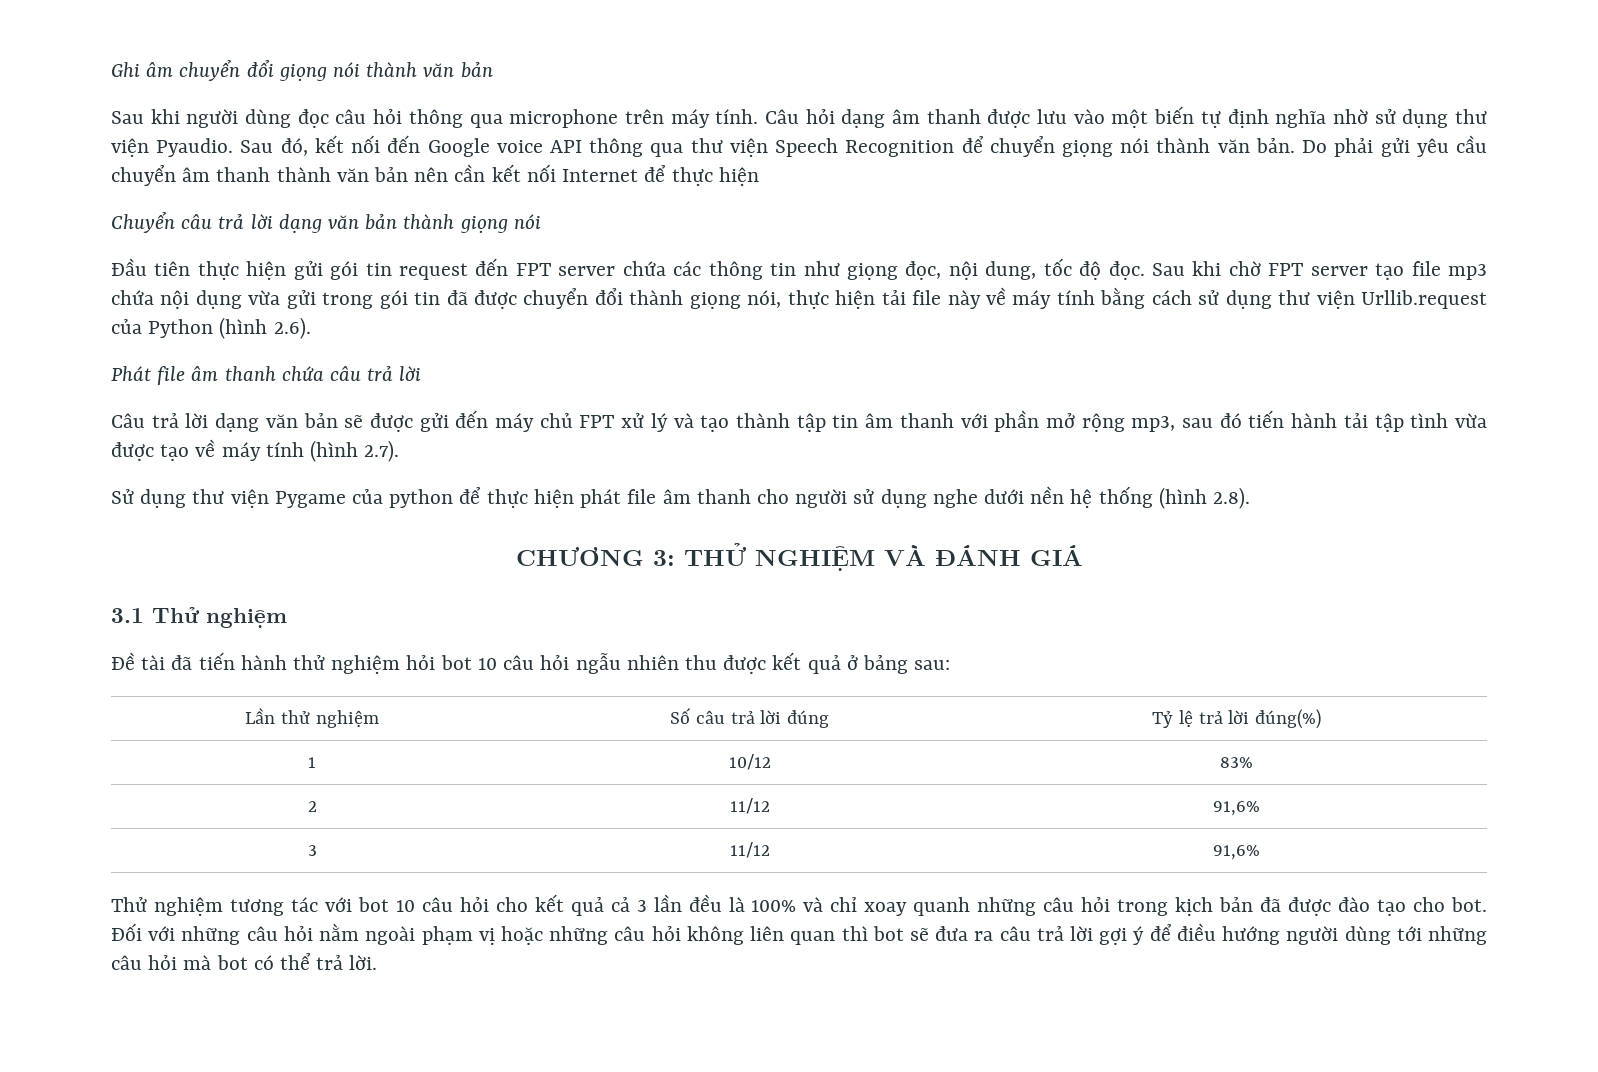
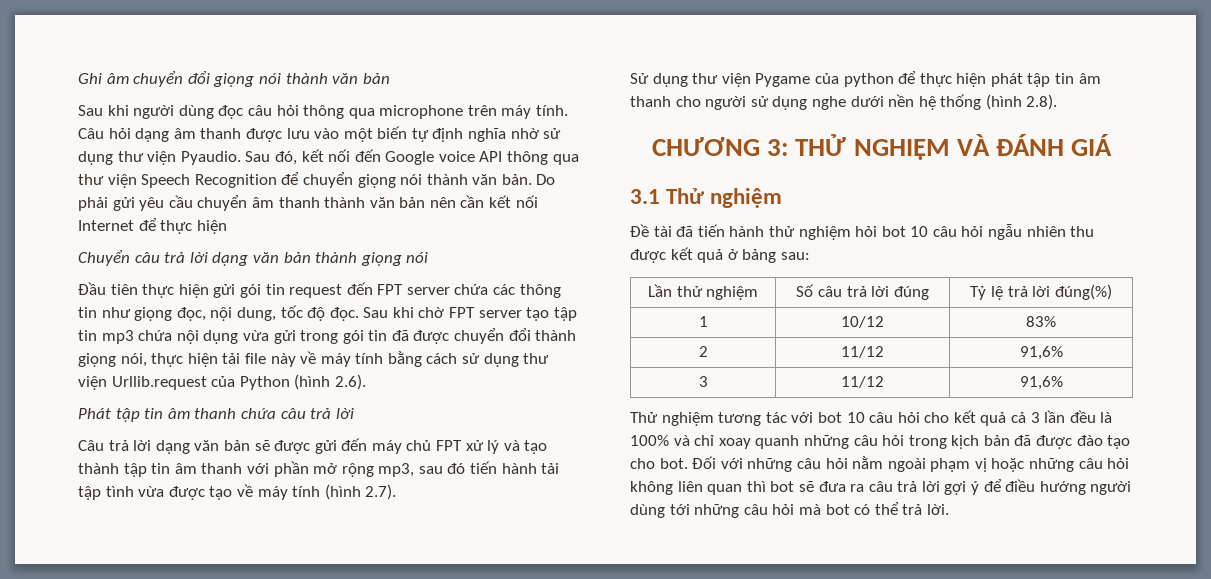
[1411,261,1441,276] file -> [553,307,577,321] [78,330,97,341] tập tin
[157,366,186,385] file -> [115,408,164,422] tập tin
[627,489,657,504] file -> [1027,73,1075,87] tập tin

